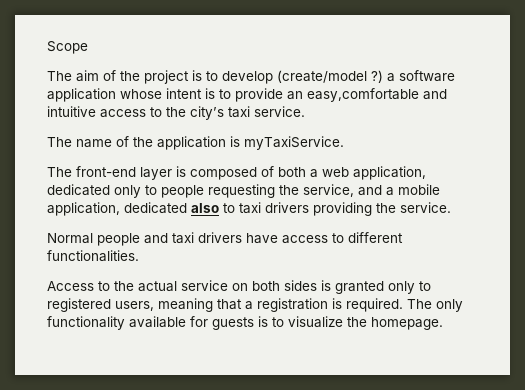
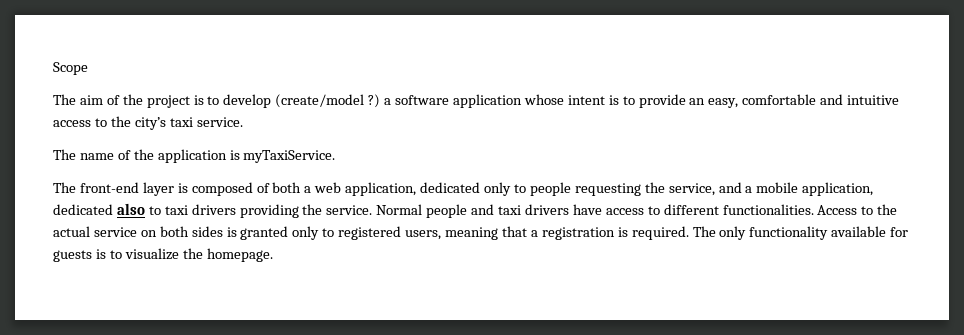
[307,88,419,102] easy,comfortable -> [708,94,817,108] easy, comfortable
(451, 207) // -> (373, 210) none
(139, 256) // -> (814, 209) none

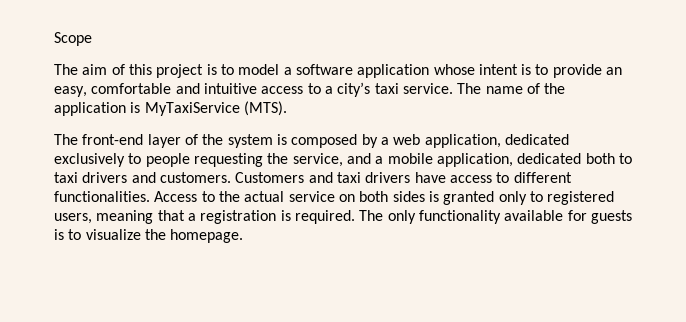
[122,94,143,105] the -> [128,64,152,75] this
[223,94,381,108] develop (create/model ?) -> [238,64,280,75] model
[110,116,131,127] the -> [324,86,333,94] a
(243, 122) // -> (453, 88) none
[243,150,336,163] myTaxiService. -> [144,101,287,116] MyTaxiService (MTS).
[177,182,302,196] is composed of both -> [184,134,378,148] of the system is composed by
[484,182,512,196] only -> [54,153,125,167] exclusively
[116,203,145,215] also -> [585,153,615,164] both
[239,204,468,218] providing the service. Normal people -> [131,172,305,183] and customers. Customers

